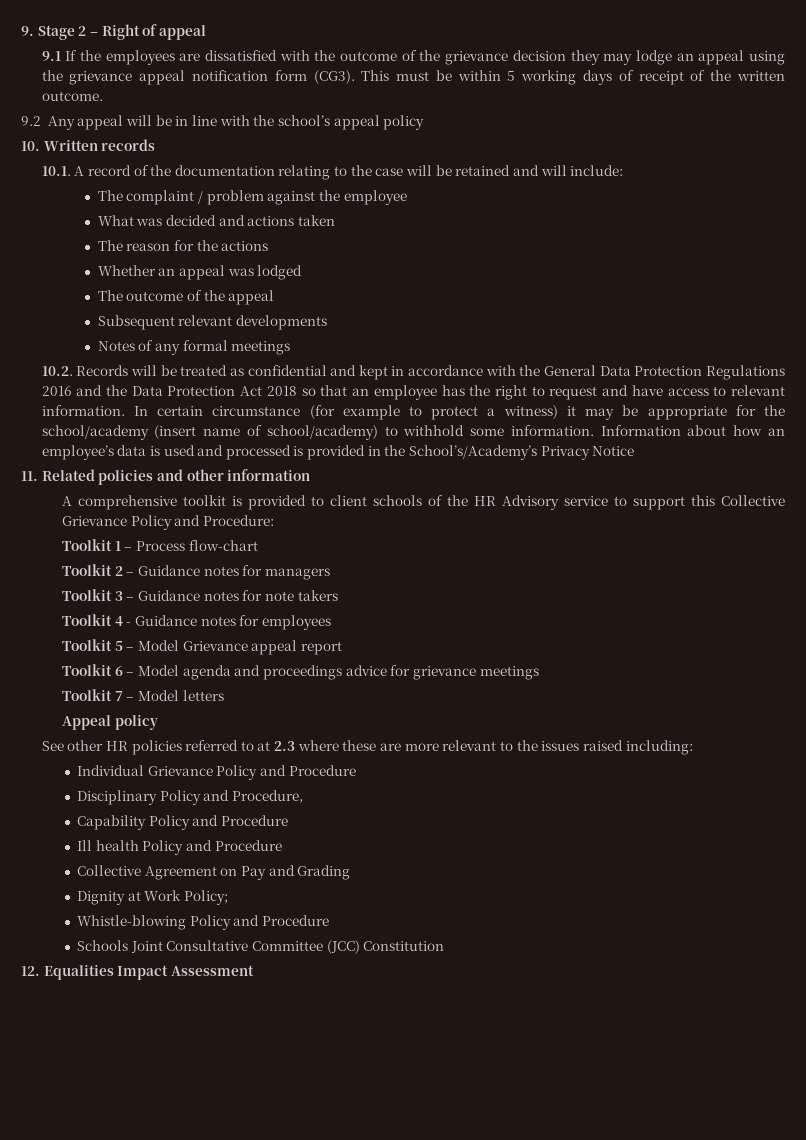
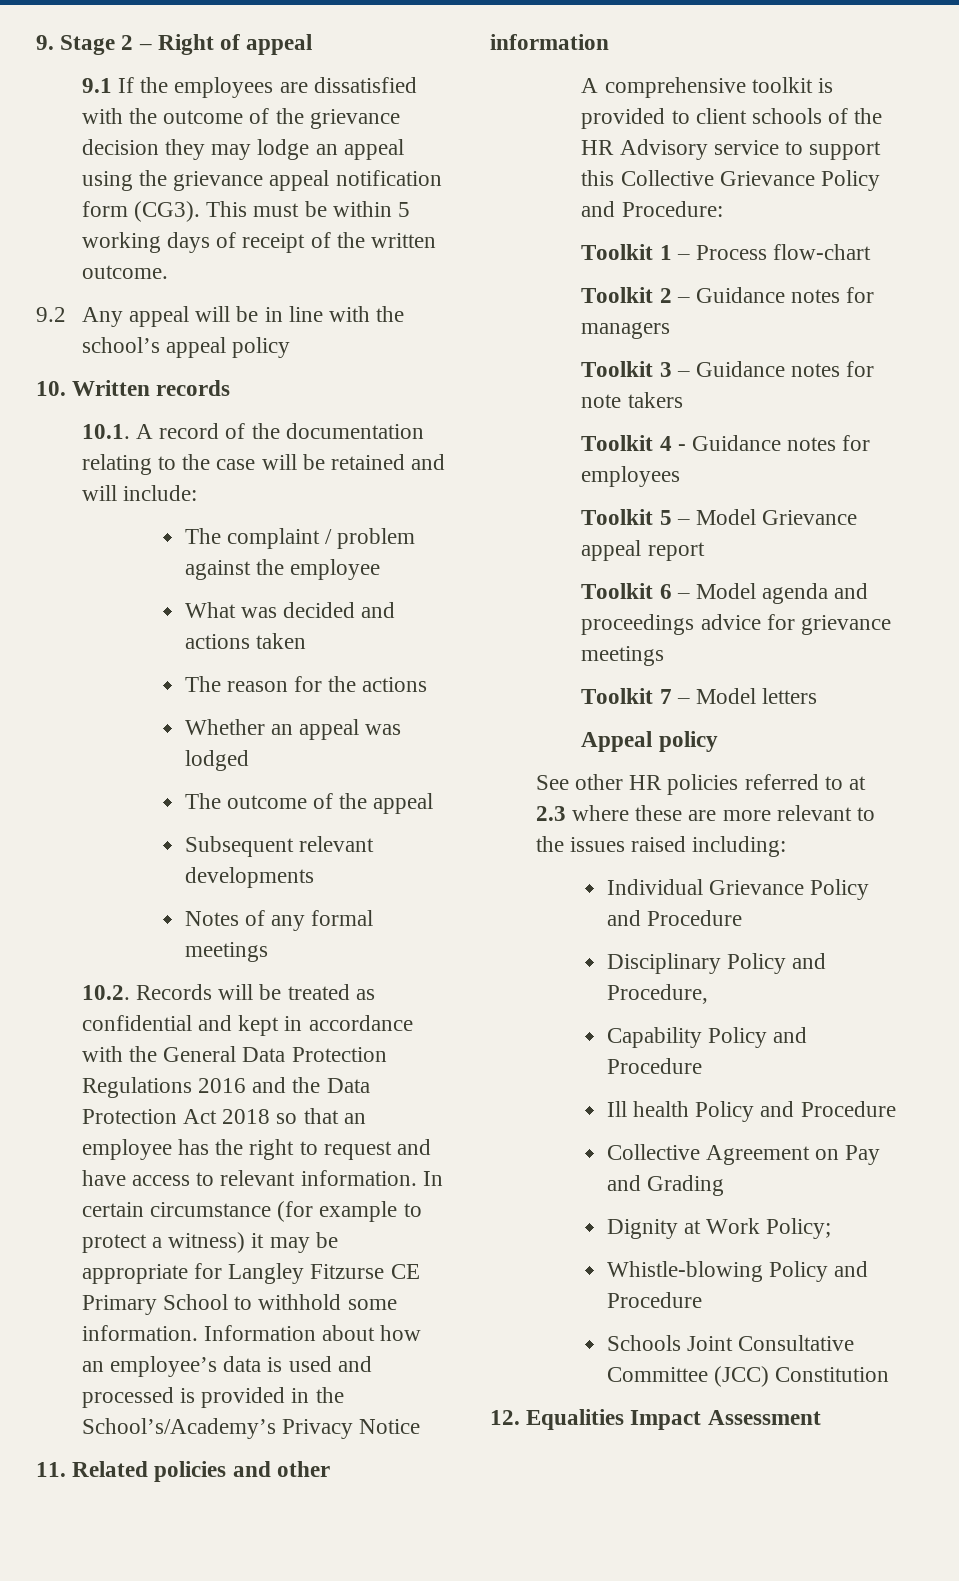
[764,405,786,416] [41,425,378,440] the school/academy (insert name of school/academy) -> [228,1263,420,1284] [81,1294,228,1315] Langley Fitzurse CE Primary School

